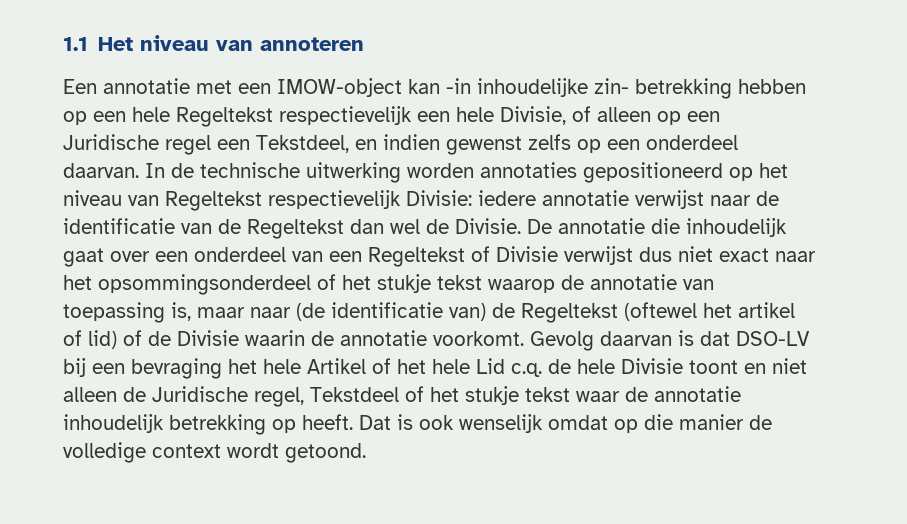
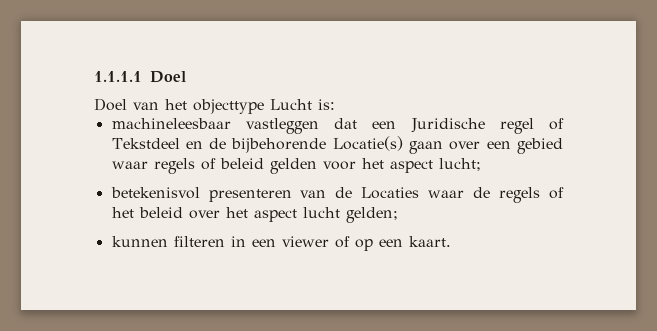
[63,35,365,51] [63,78,806,99] [63,106,720,127] [63,134,738,155] [63,162,788,183] [63,190,779,211] [63,218,787,239] [63,246,816,267] [63,274,714,295] [63,302,795,323] [63,330,810,351] [63,358,807,379] [63,386,741,407] [63,414,772,435] [63,442,366,463] 1.1 Het niveau van annoteren // Een annotatie met een IMOW-object kan -in inhoudelijke zin- betrekking hebben op een hele Regeltekst respectievelijk een hele Divisie, of alleen op een Juridische regel een Tekstdeel, en indien gewenst zelfs op een onderdeel daarvan. In de technische uitwerking worden annotaties gepositioneerd op het niveau van Regeltekst respectievelijk Divisie: iedere annotatie verwijst naar de identificatie van de Regeltekst dan wel de Divisie. De annotatie die inhoudelijk gaat over een onderdeel van een Regeltekst of Divisie verwijst dus niet exact naar het opsommingsonderdeel of het stukje tekst waarop de annotatie van toepassing is, maar naar (de identificatie van) de Regeltekst (oftewel het artikel of lid) of de Divisie waarin de annotatie voorkomt. Gevolg daarvan is dat DSO-LV bij een bevraging het hele Artikel of het hele Lid c.q. de hele Divisie toont en niet alleen de Juridische regel, Tekstdeel of het stukje tekst waar de annotatie inhoudelijk betrekking op heeft. Dat is ook wenselijk omdat op die manier de volledige context wordt getoond. -> [94,71,186,83] [94,98,335,114] [111,118,564,134] [111,136,563,154] [111,158,481,174] [110,187,564,203] [111,207,398,223] [111,236,451,251] 1.1.1.1 Doel // Doel van het objecttype Lucht is: // machineleesbaar vastleggen dat een Juridische regel of Tekstdeel en de bijbehorende Locatie(s) gaan over een gebied waar regels of beleid gelden voor het aspect lucht; // betekenisvol presenteren van de Locaties waar de regels of het beleid over het aspect lucht gelden; // kunnen filteren in een viewer of op een kaart.

